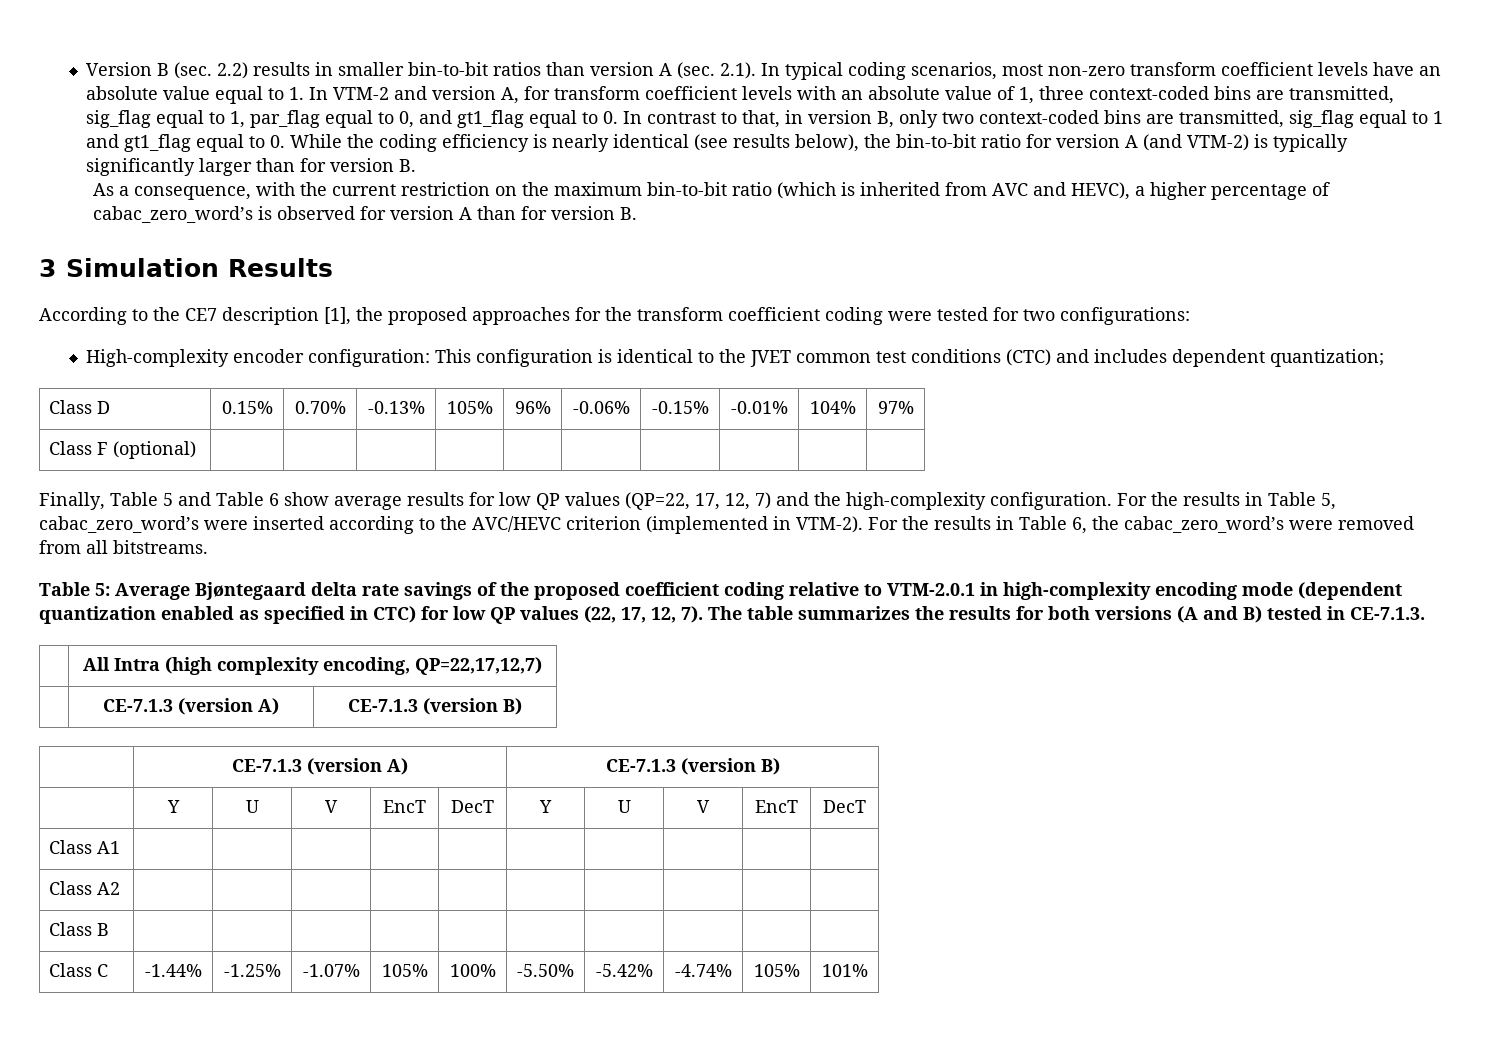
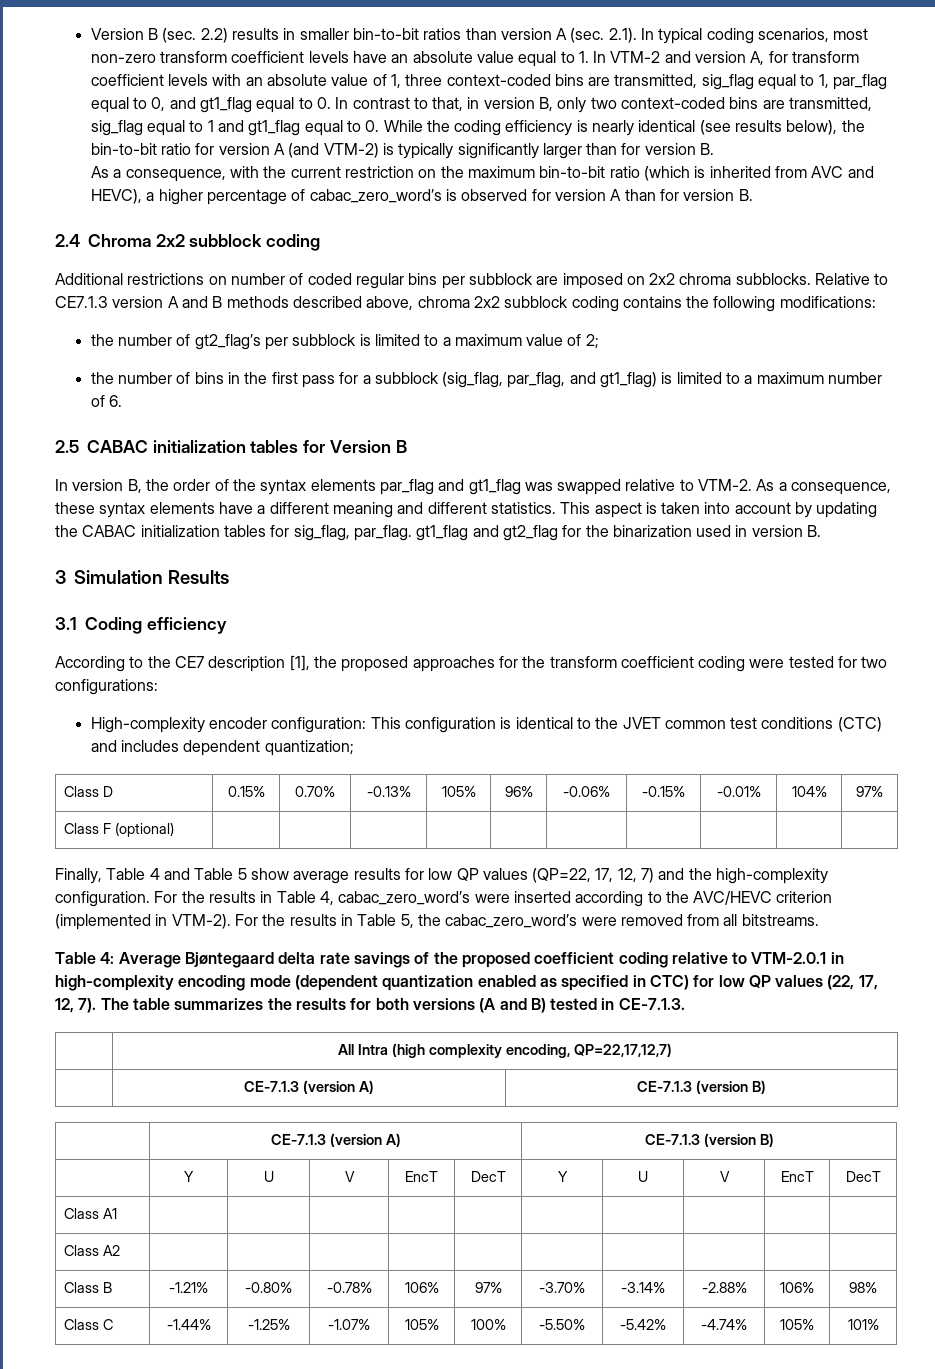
(638, 213) none -> [55,234,321,251] [55,273,889,289] [55,296,876,312] [90,334,599,350] [90,372,883,388] [90,395,122,407] [55,440,407,453] [55,479,892,495] [55,502,878,518] [55,525,822,541] // 2.4 Chroma 2x2 subblock coding // Additional restrictions on number of coded regular bins per subblock are imposed on 2x2 chroma subblocks. Relative to CE7.1.3 version A and B methods described above, chroma 2x2 subblock coding contains the following modifications: // the number of gt2_flag’s per subblock is limited to a maximum value of 2; // the number of bins in the first pass for a subblock (sig_flag, par_flag, and gt1_flag) is limited to a maximum number of 6. // 2.5 CABAC initialization tables for Version B // In version B, the order of the syntax elements par_flag and gt1_flag was swapped relative to VTM-2. As a consequence, these syntax elements have a different meaning and different statistics. This aspect is taken into account by updating the CABAC initialization tables for sig_flag, par_flag. gt1_flag and gt2_flag for the binarization used in version B.
(334, 267) none -> [55,617,227,634] // 3.1 Coding efficiency
[163,493,173,506] 5 -> [149,868,160,880] 4
[269,493,279,506] 6 -> [237,868,247,880] 5
[1321,493,1336,510] 5, -> [319,891,334,905] 4,
[1072,517,1087,534] 6, -> [400,914,414,928] 5,
[95,583,110,596] 5: -> [100,952,115,964] 4:
(110, 929) | | | | | | | | | -> [169,1282,208,1293] [245,1282,292,1293] [326,1282,372,1293] [404,1282,439,1293] [474,1282,502,1293] [539,1282,585,1293] [621,1282,665,1293] [701,1282,747,1293] [780,1282,814,1293] [849,1282,877,1293] -1.21% | -0.80% | -0.78% | 106% | 97% | -3.70% | -3.14% | -2.88% | 106% | 98%

